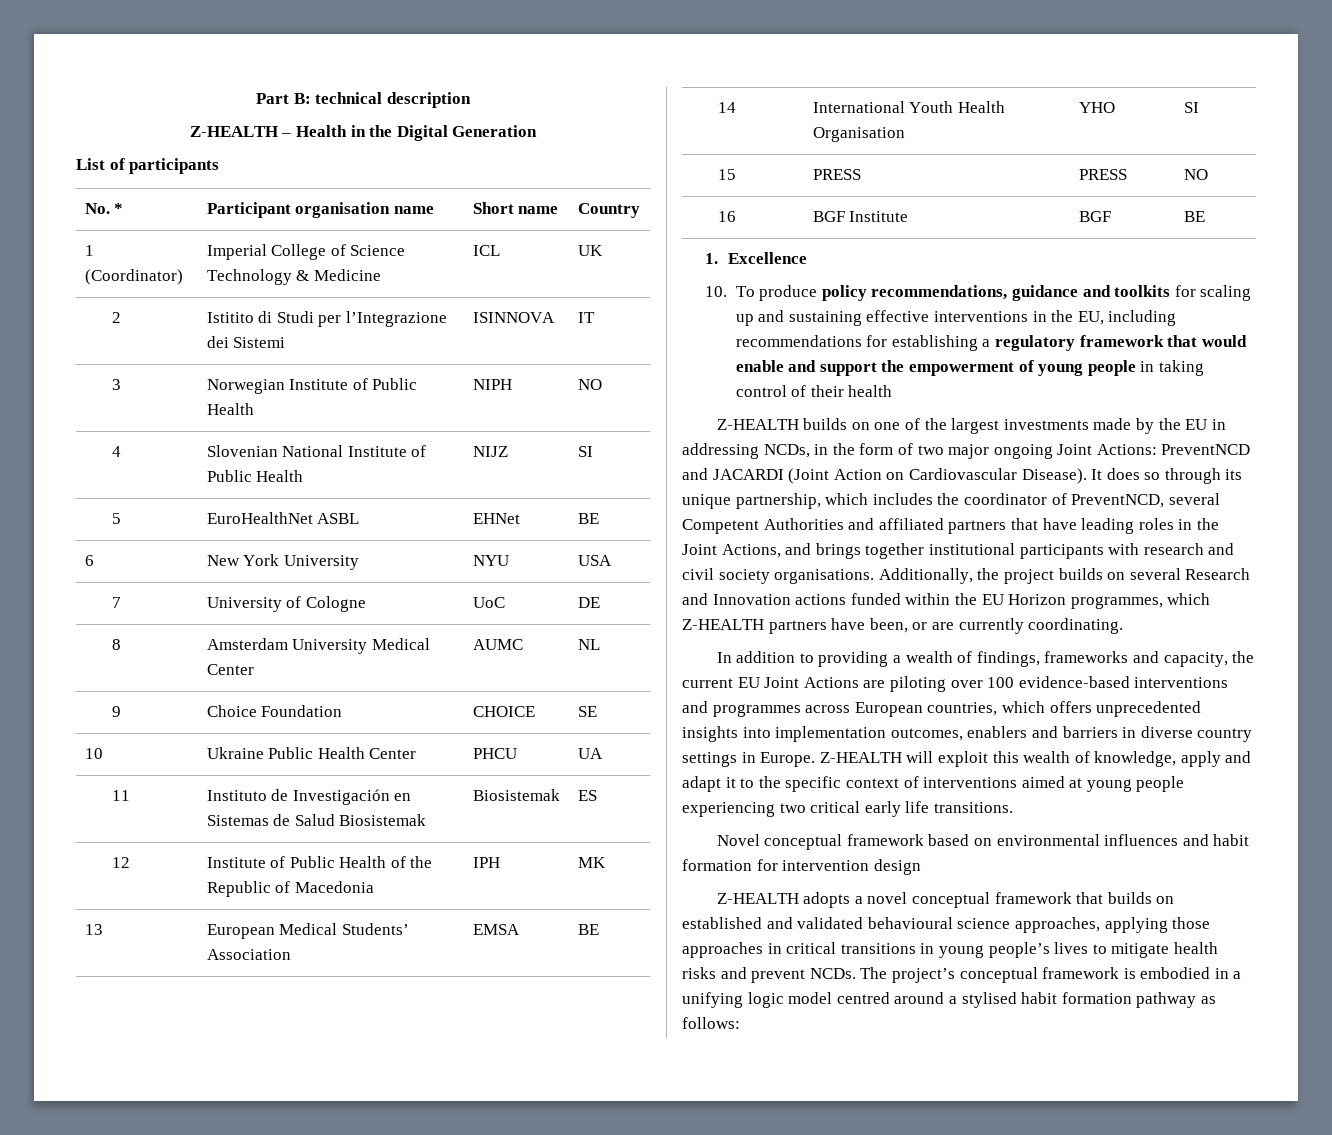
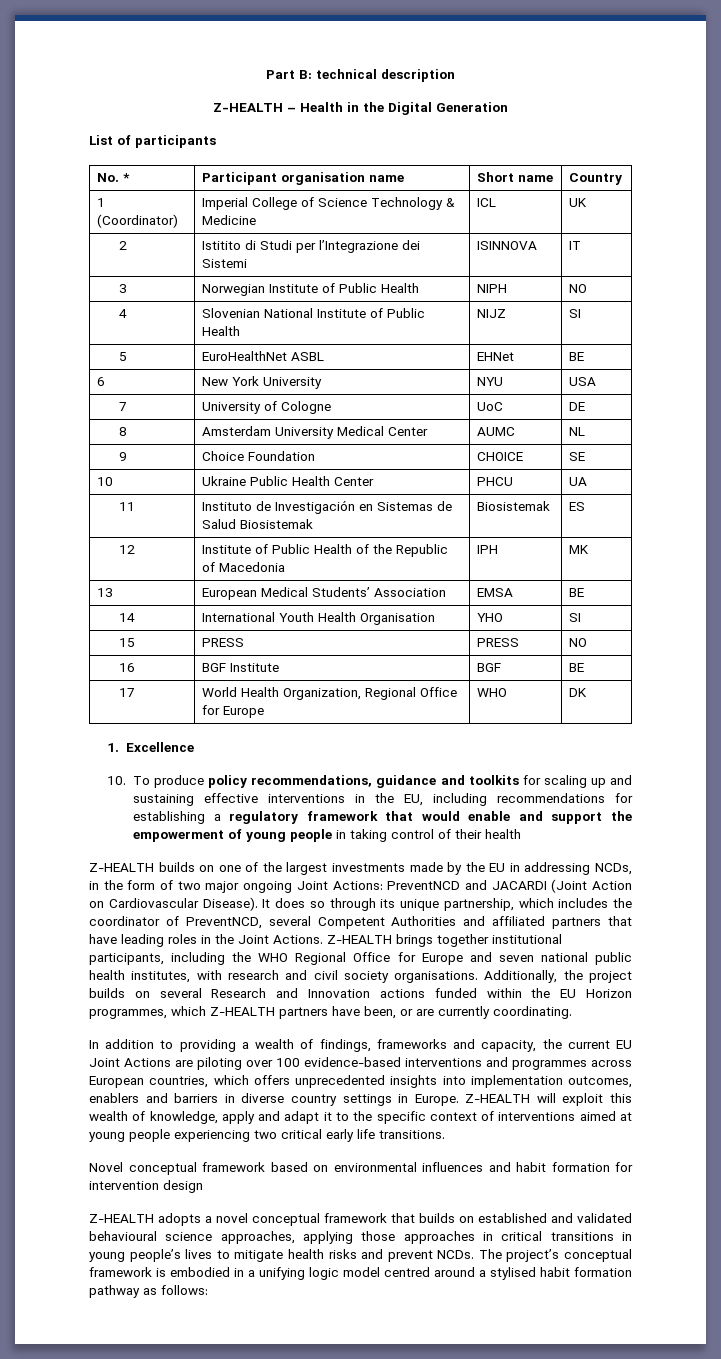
(1205, 216) none -> [118,688,135,697] [201,687,457,700] [201,705,264,718] [476,688,507,697] [568,688,587,697] // 17 | World Health Organization, Regional Office for Europe | WHO | DK
[721,543,812,558] Actions, and -> [273,935,392,944] Actions. Z-HEALTH
[1019,544,1104,559] participants -> [89,952,632,965] [89,970,191,983] participants, including the WHO Regional Office for Europe and seven national public health institutes,

